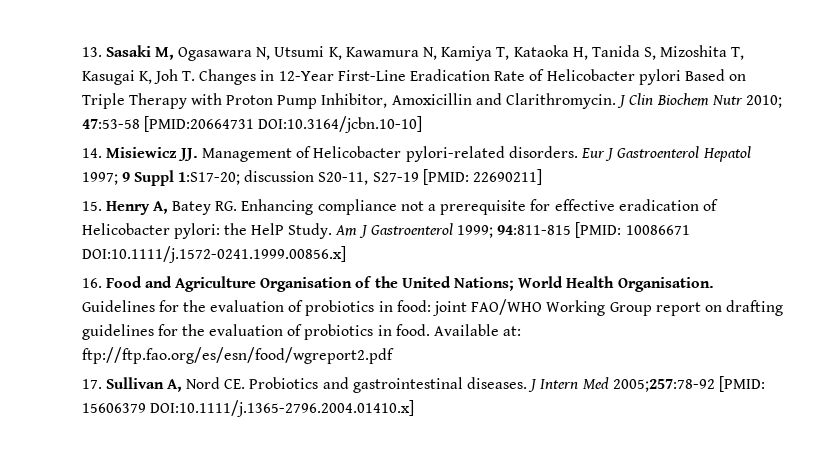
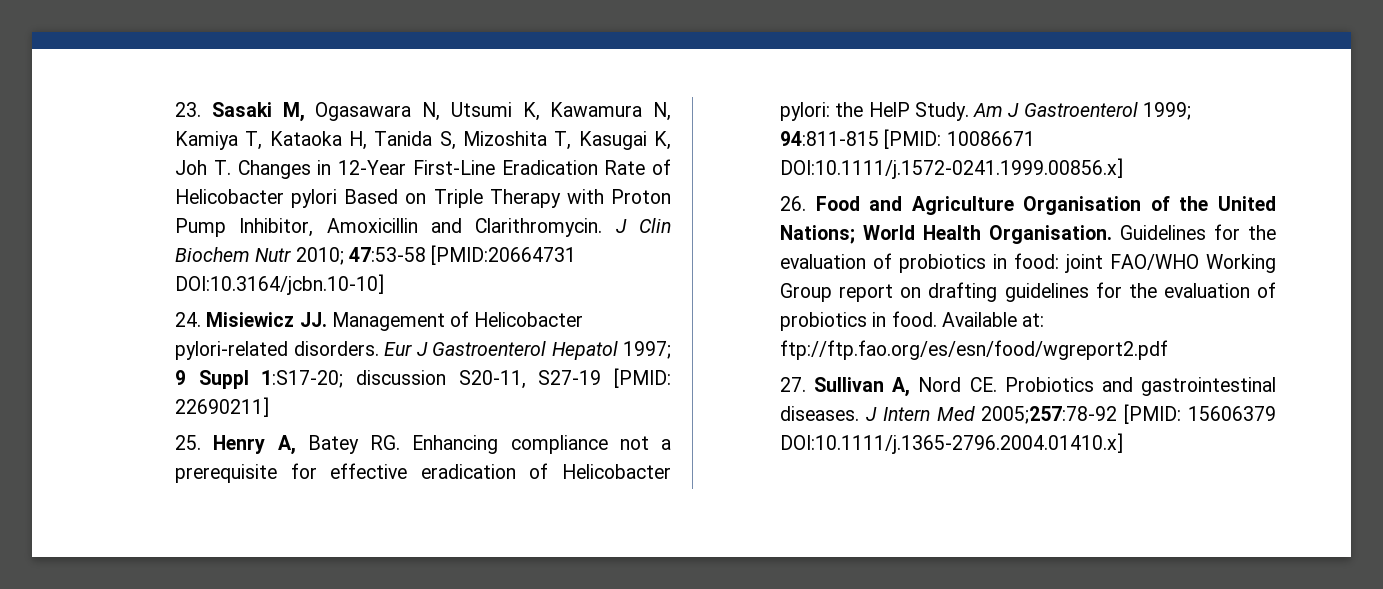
[81,47,102,57] 13. -> [175,102,202,117] 23.
[81,148,102,158] 14. -> [175,312,202,327] 24.
[81,201,102,211] 15. -> [175,435,202,450] 25.
[81,278,102,288] 16. -> [780,196,807,211] 26.
[81,379,102,389] 17. -> [780,377,807,392] 27.

